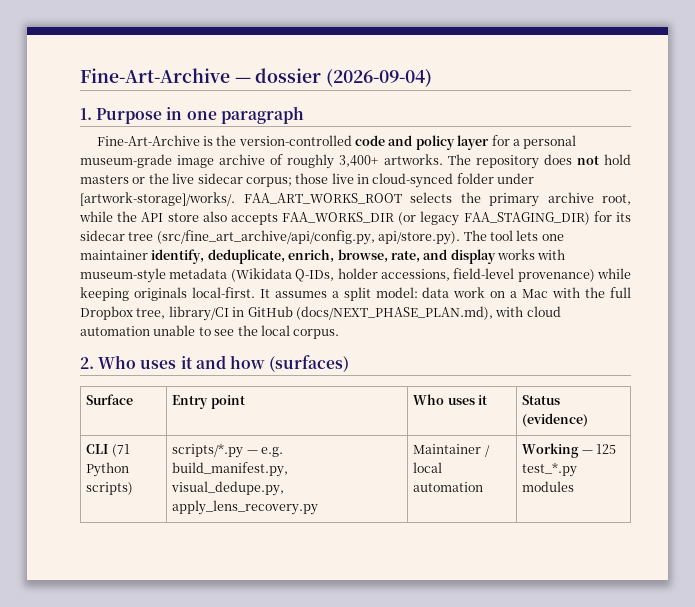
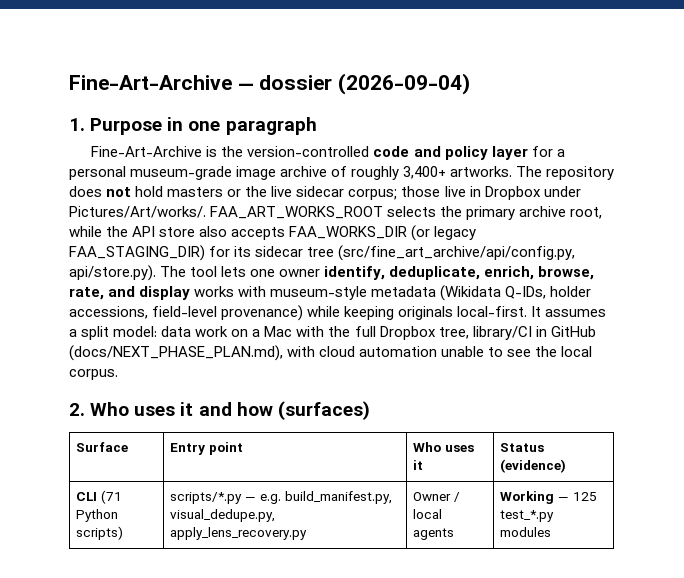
[372,173,535,188] [80,192,235,206] cloud-synced folder under [artwork-storage]/works/. -> [484,186,581,200] [69,206,206,218] Dropbox under Pictures/Art/works/.
[80,250,148,260] maintainer -> [279,269,321,277] owner
[413,444,482,454] Maintainer -> [413,492,452,501] Owner
[413,482,484,492] automation -> [413,528,455,540] agents

